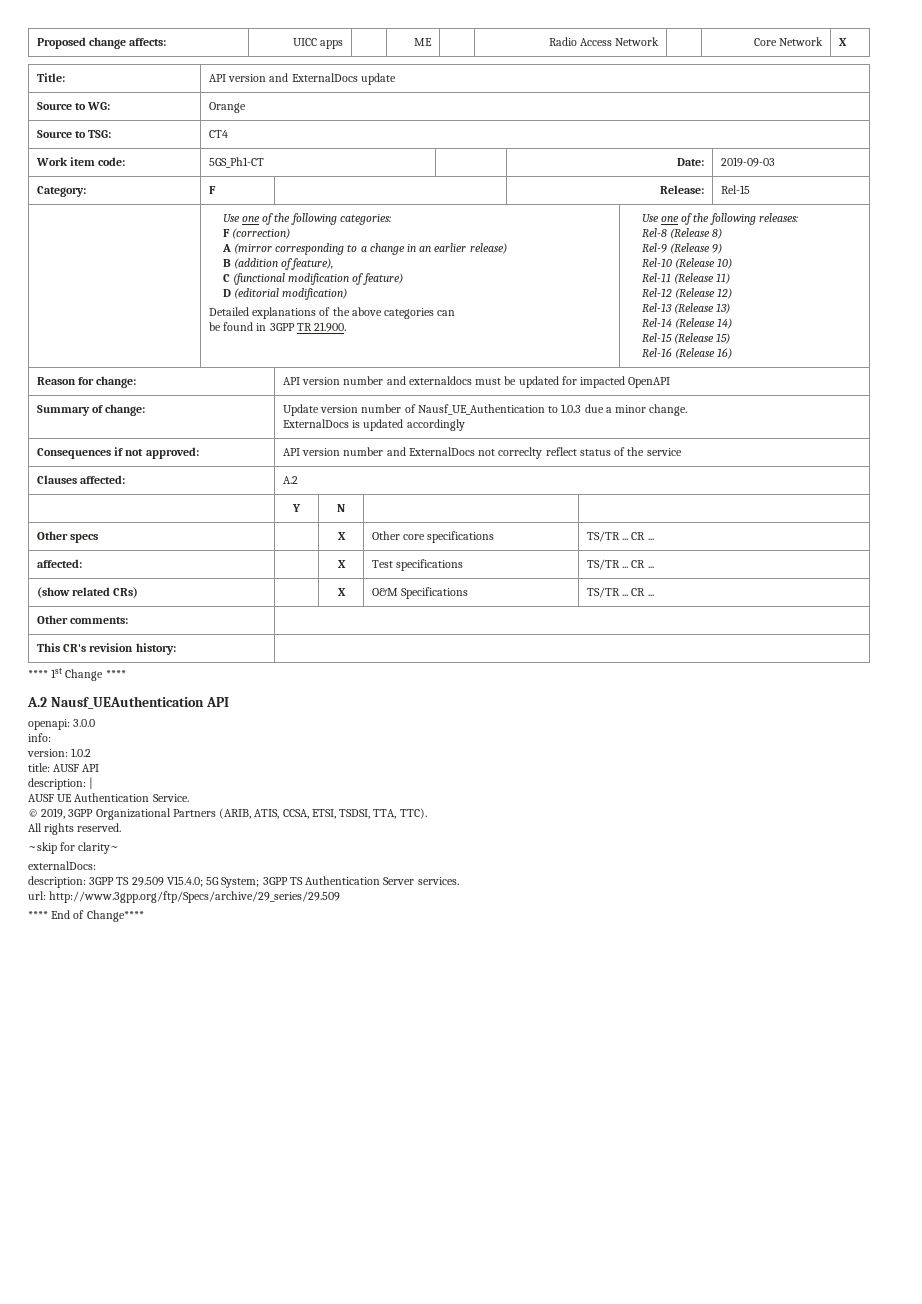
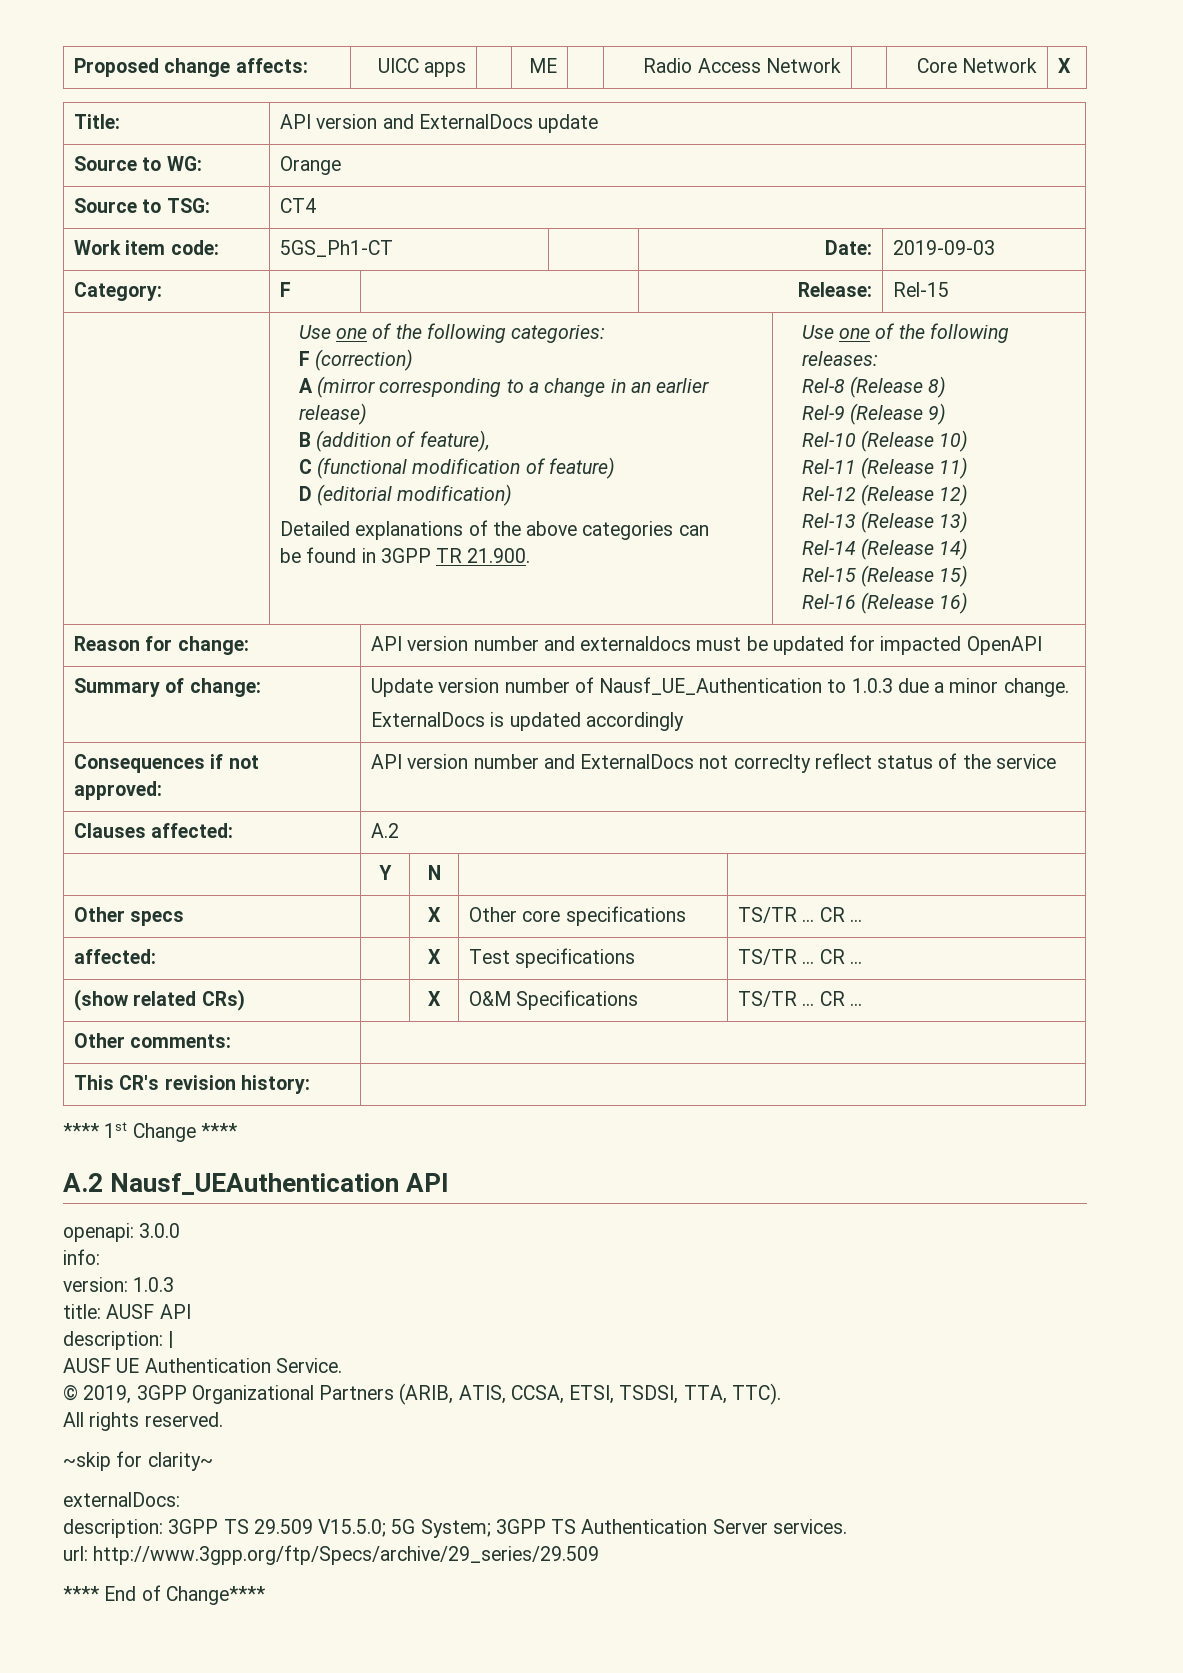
[71,748,92,757] 1.0.2 -> [133,1277,175,1292] 1.0.3
[166,876,203,887] V15.4.0; -> [318,1519,387,1537] V15.5.0;

